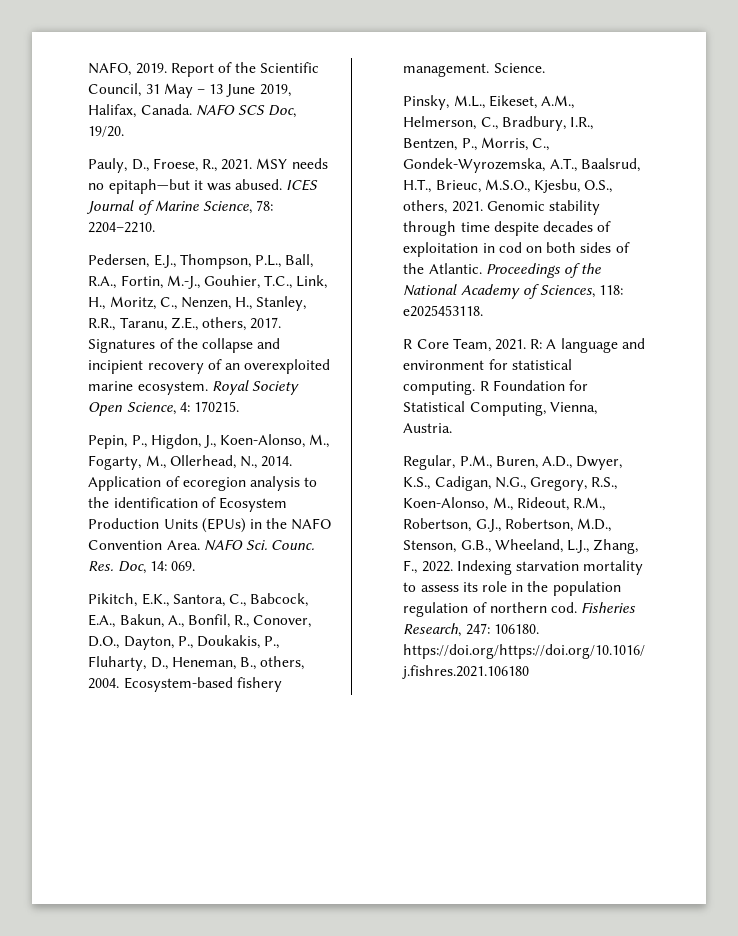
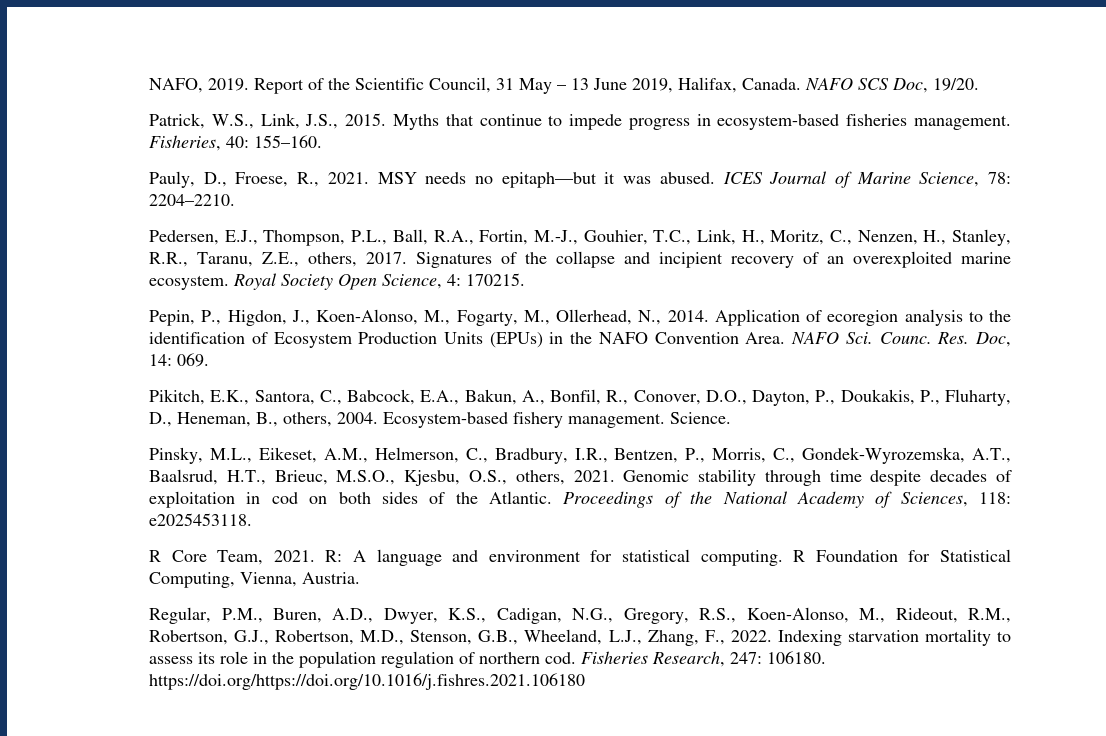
(125, 131) none -> [149,113,1012,130] [149,135,323,151] // Patrick, W.S., Link, J.S., 2015. Myths that continue to impede progress in ecosystem-based fisheries management. Fisheries, 40: 155–160.

